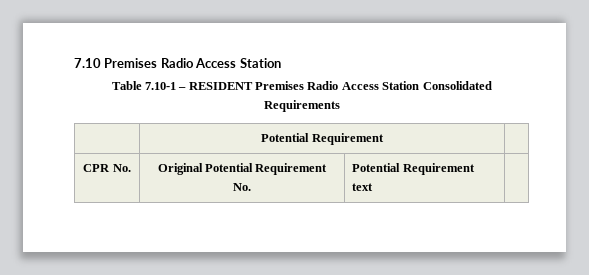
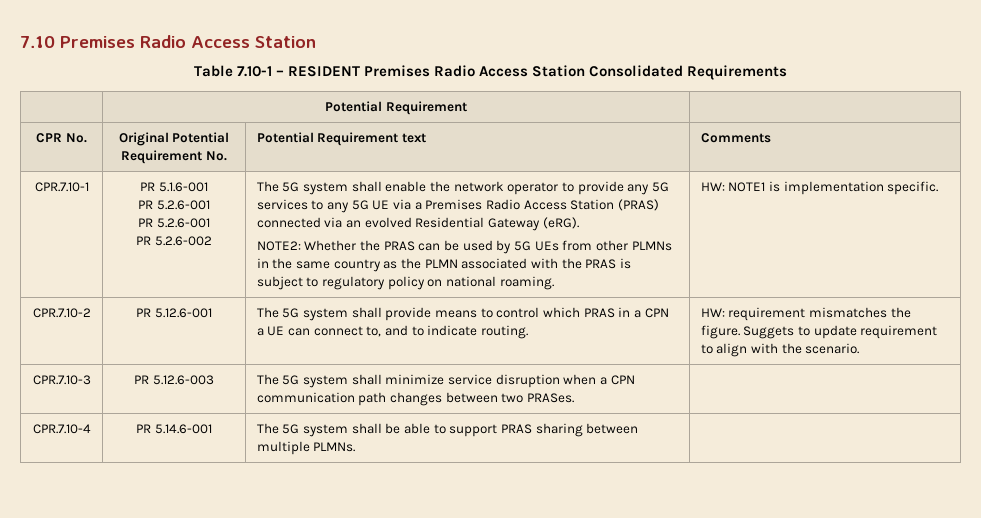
(374, 187) none -> [700,133,771,143] [34,182,89,192] [140,182,208,192] [138,200,210,210] [138,218,210,228] [136,236,212,246] [256,181,669,195] [256,199,659,213] [256,217,579,231] [256,240,672,254] [256,258,631,272] [256,276,554,290] [700,181,939,195] [32,308,91,318] [136,308,212,318] [256,307,669,321] [256,325,528,339] [700,307,911,321] [700,325,938,339] [700,343,860,357] [32,375,91,385] [134,375,214,385] [256,374,635,388] [256,392,574,406] [32,424,91,434] [136,424,212,434] [256,423,639,437] [256,441,356,455] | Comments // CPR.7.10-1 | PR 5.1.6-001 // PR 5.2.6-001 // PR 5.2.6-001 // PR 5.2.6-002 | The 5G system shall enable the network operator to provide any 5G services to any 5G UE via a Premises Radio Access Station (PRAS) connected via an evolved Residential Gateway (eRG). // NOTE2: Whether the PRAS can be used by 5G UEs from other PLMNs in the same country as the PLMN associated with the PRAS is subject to regulatory policy on national roaming. | HW: NOTE1 is implementation specific. // CPR.7.10-2 | PR 5.12.6-001 | The 5G system shall provide means to control which PRAS in a CPN a UE can connect to, and to indicate routing. | HW: requirement mismatches the figure. Suggets to update requirement to align with the scenario. // CPR.7.10-3 | PR 5.12.6-003 | The 5G system shall minimize service disruption when a CPN communication path changes between two PRASes. | // CPR.7.10-4 | PR 5.14.6-001 | The 5G system shall be able to support PRAS sharing between multiple PLMNs.

